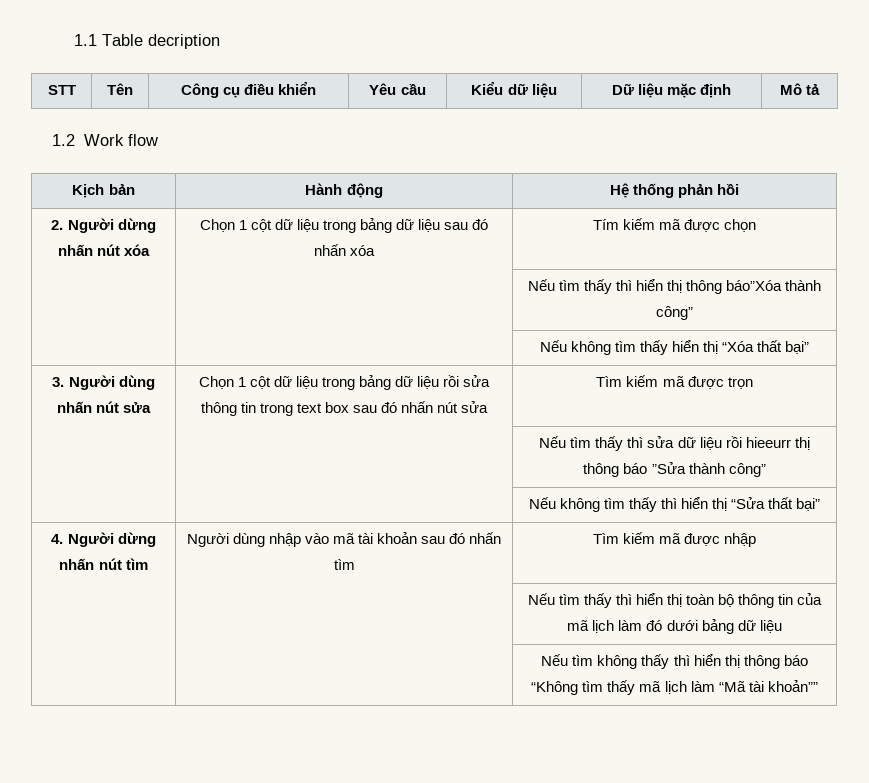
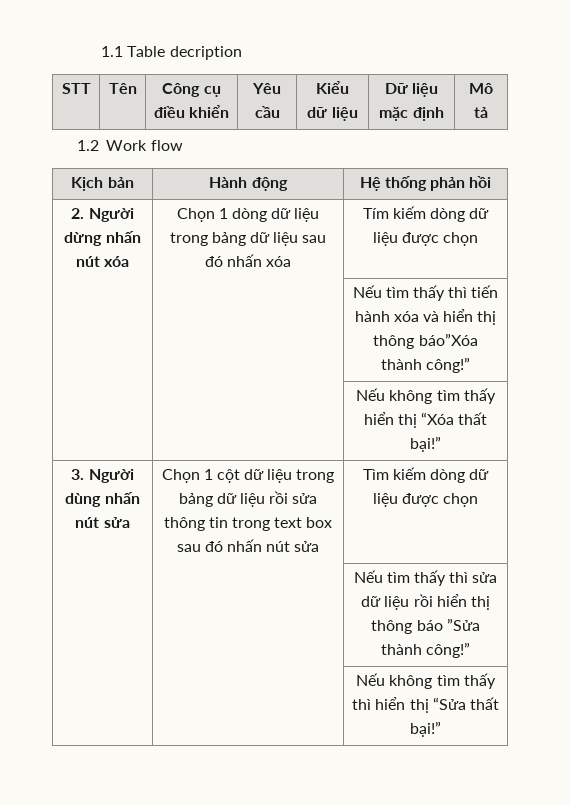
[250,219,272,232] cột -> [232,208,267,222] dòng
[659,219,757,232] [527,279,632,294] mã được chọn // | | Nếu tìm thấy thì -> [430,208,490,222] [372,232,479,246] [352,285,499,301] [354,311,439,322] dòng dữ liệu được chọn // | | Nếu tìm thấy thì tiến hành xóa và
[656,306,693,320] công” -> [426,357,471,373] công!”
[785,341,810,354] bại” -> [410,436,441,452] bại!”
[662,376,753,389] mã được trọn -> [430,469,490,483] [372,493,479,507] dòng dữ liệu được chọn
[745,437,791,448] hieeurr -> [436,594,467,607] hiển
[728,463,766,477] công” -> [426,642,471,658] công!”
[796,498,821,511] [51,532,156,547] [59,558,148,570] [186,532,502,547] [333,559,355,570] [592,532,757,547] [527,593,823,608] [567,619,782,634] [541,654,808,669] [531,680,818,695] bại” // 4. Người dừng nhấn nút tìm | Người dùng nhập vào mã tài khoản sau đó nhấn tìm | Tìm kiếm mã được nhập // | | Nếu tìm thấy thì hiển thị toàn bộ thông tin của mã lịch làm đó dưới bảng dữ liệu // | | Nếu tìm không thấy thì hiển thị thông báo “Không tìm thấy mã lịch làm “Mã tài khoản”” -> [410,721,441,737] bại!”

